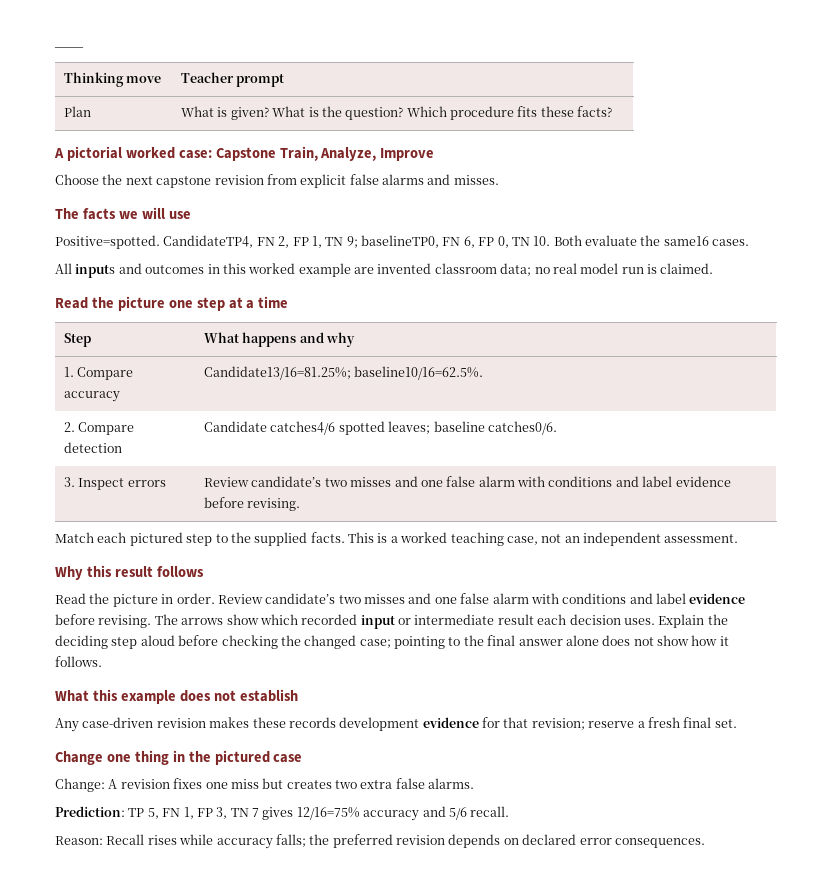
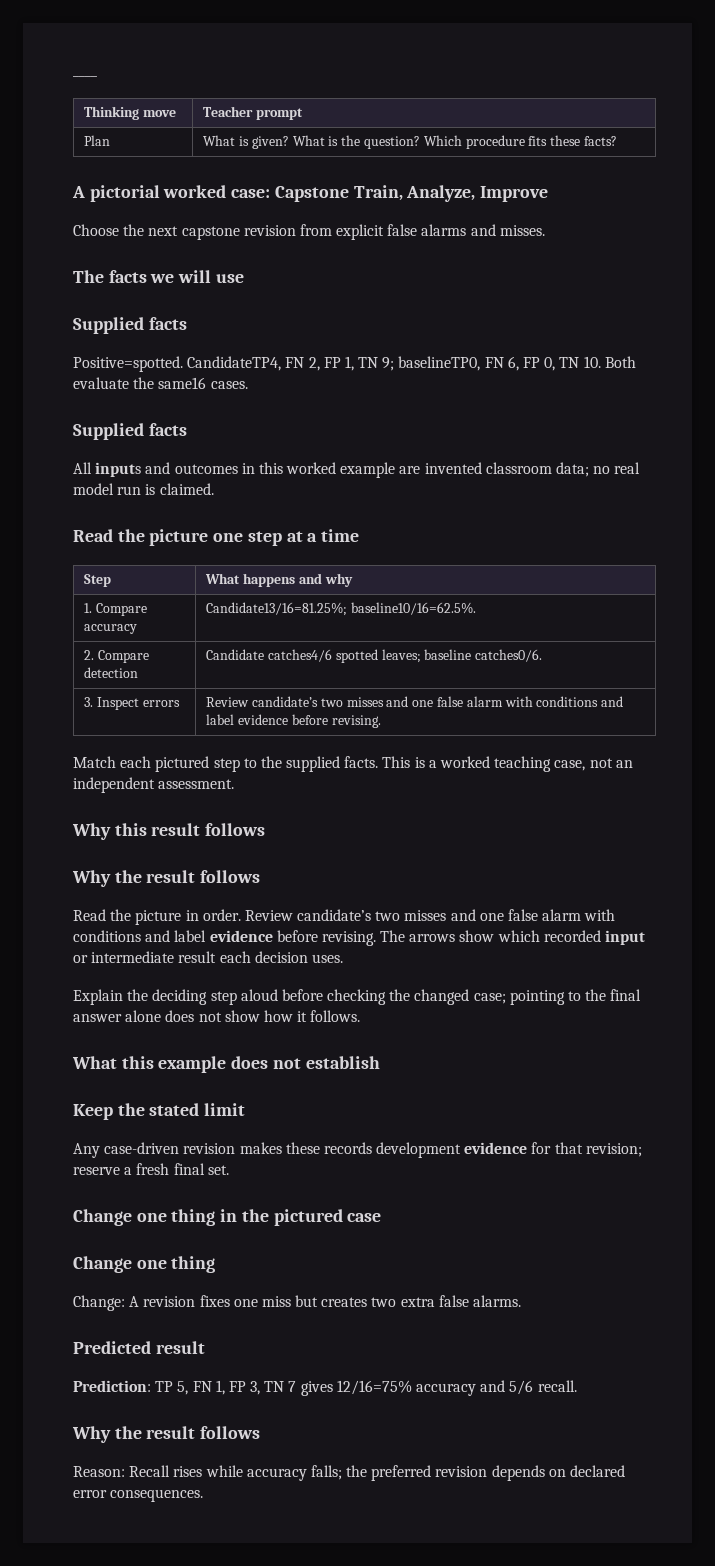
(191, 215) none -> [73,317,187,334] // Supplied facts
(750, 242) none -> [73,423,187,440] // Supplied facts
(204, 571) none -> [72,870,261,887] // Why the result follows
(655, 621) none -> (343, 958) //
(298, 695) none -> [73,1103,246,1120] // Keep the stated limit
(303, 758) none -> [73,1256,216,1273] // Change one thing
(475, 783) none -> [73,1341,205,1354] // Predicted result
(510, 811) none -> [72,1426,261,1443] // Why the result follows

